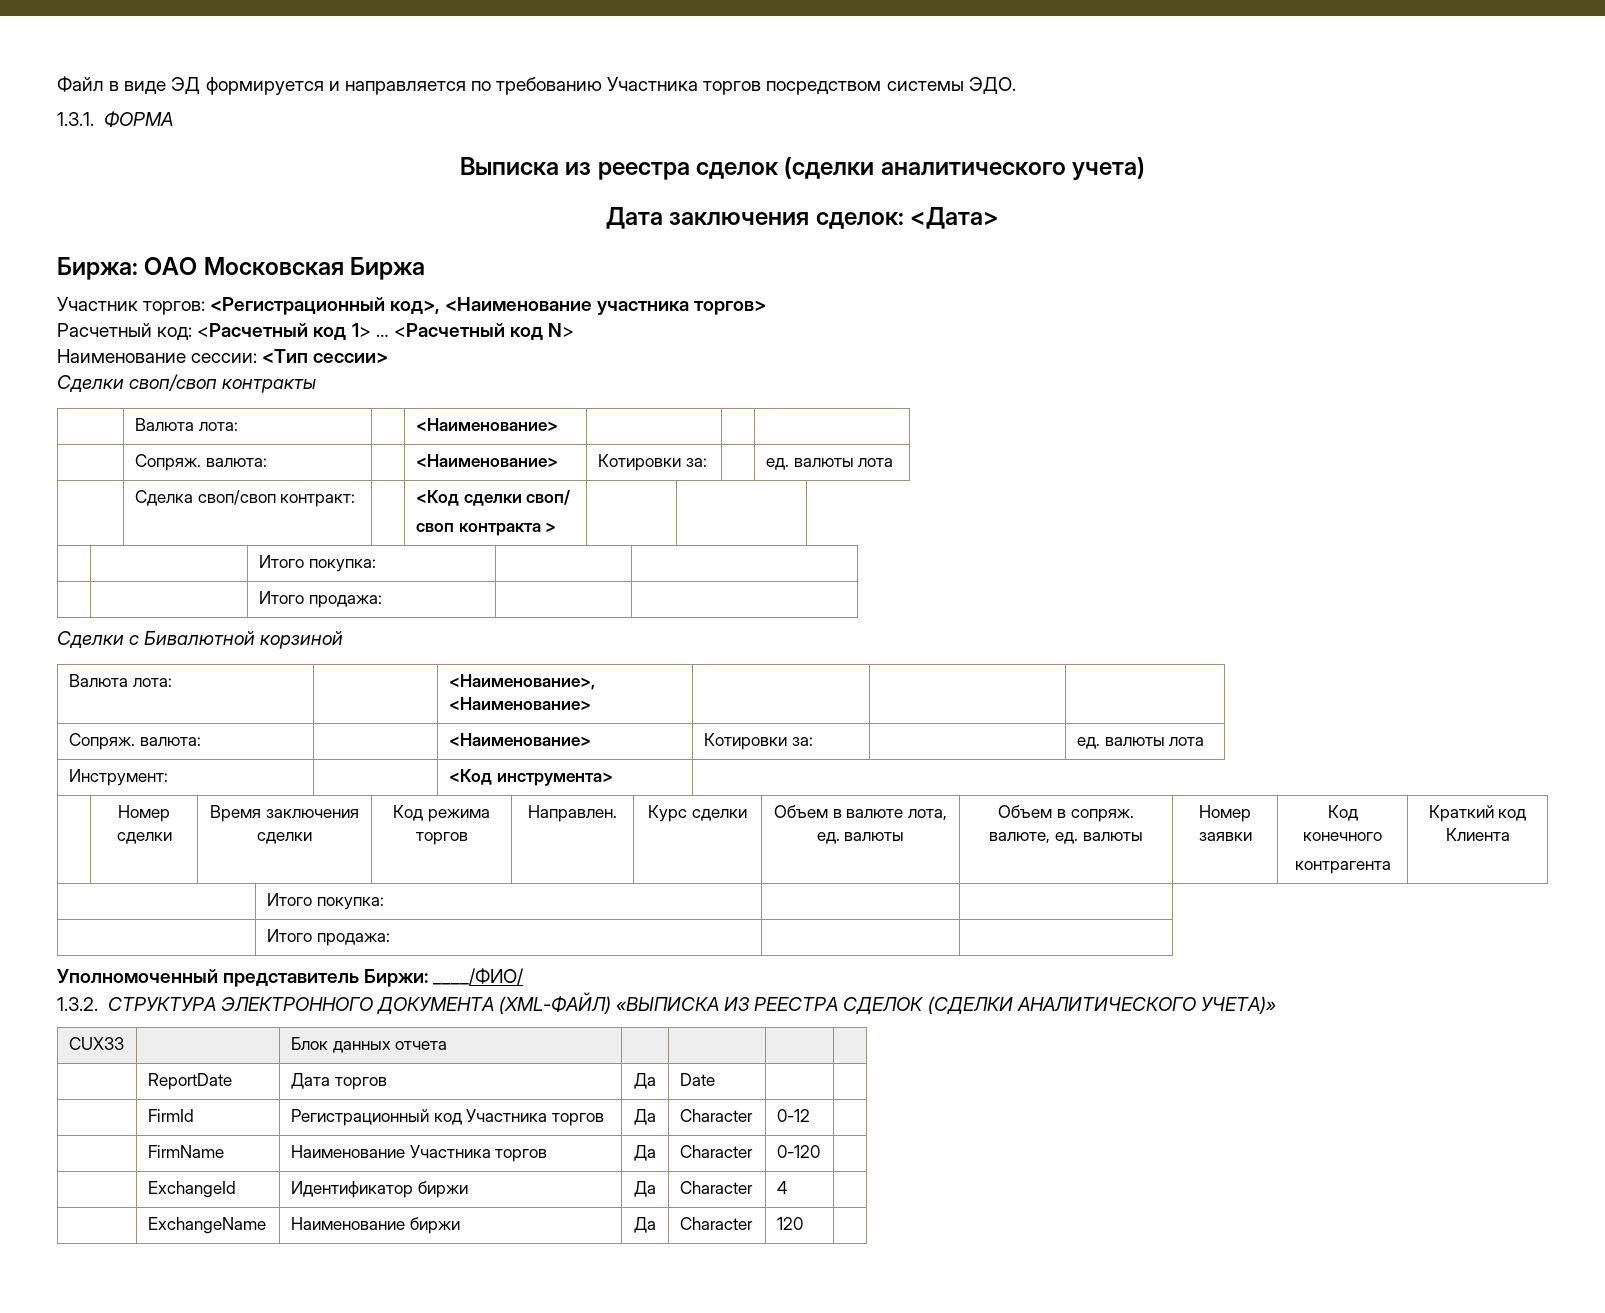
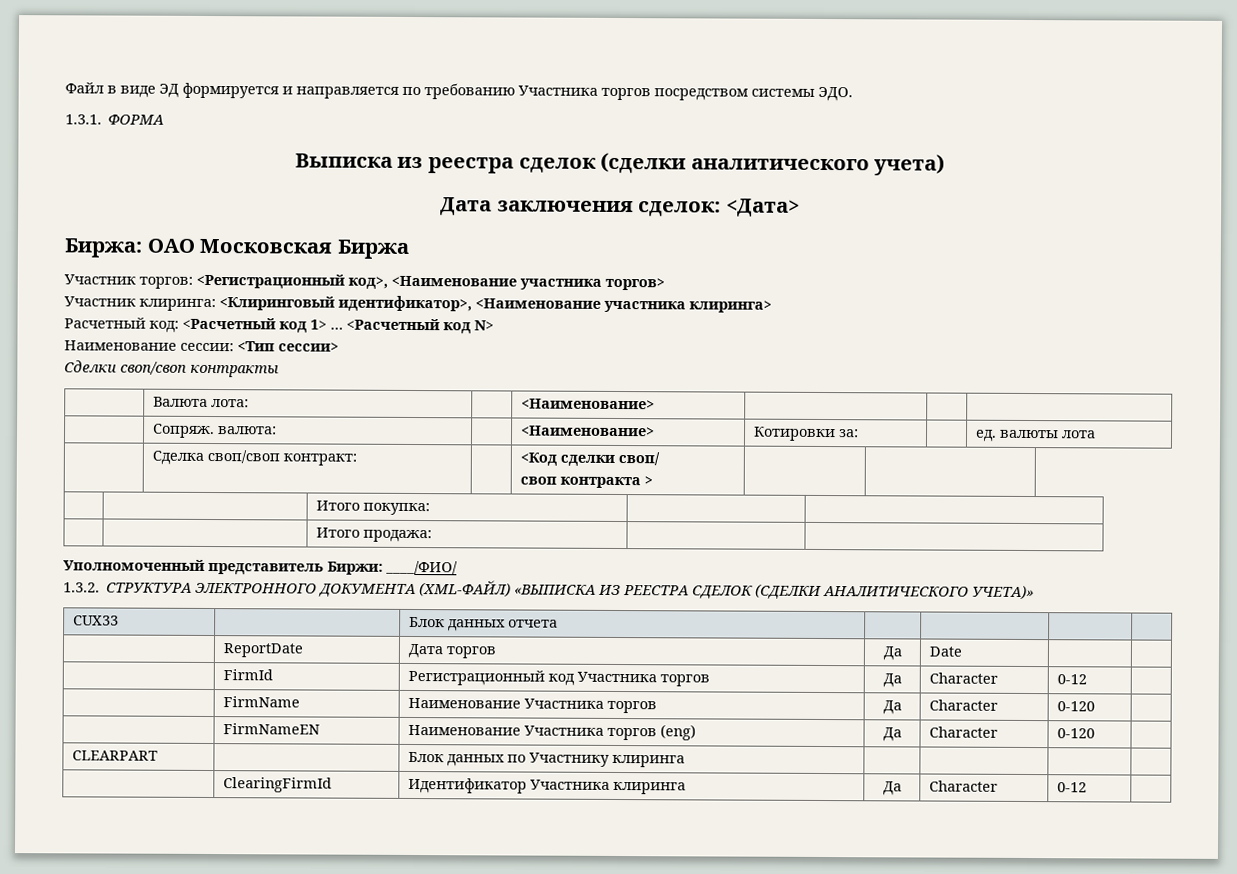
(766, 307) none -> [64,295,772,313] // Участник клиринга: <Клиринговый идентификатор>, <Наименование участника клиринга>
[57,631,344,649] [68,674,172,687] [448,674,595,690] [448,697,591,710] [68,733,201,750] [448,733,591,746] [703,733,813,750] [1076,737,1205,749] [68,769,168,786] [448,769,613,786] [118,805,170,822] [116,832,172,844] [210,805,359,822] [257,832,312,844] [393,805,490,822] [415,832,468,845] [528,805,617,822] [648,805,747,822] [774,805,947,821] [816,832,905,844] [998,805,1134,822] [989,832,1143,844] [1199,805,1251,822] [1198,832,1252,841] [1327,805,1358,821] [1303,832,1382,841] [1294,861,1391,874] [1428,805,1527,822] [1445,828,1510,841] [266,893,384,910] [266,929,390,946] // Сделки с Бивалютной корзиной // Валюта лота: | | <Наименование>, <Наименование> | | | // Сопряж. валюта: | | <Наименование> | Котировки за: | | ед. валюты лота // Инструмент: | | <Код инструмента> // | Номер сделки | Время заключения сделки | Код режима торгов | Направлен. | Курс сделки | Объем в валюте лота, ед. валюты | Объем в сопряж. валюте, ед. валюты | Номер заявки | Код конечного // контрагента | Краткий код Клиента // | Итого покупка: | | // | Итого продажа: | | -> (433, 536) none
[147,1181,236,1198] [290,1181,468,1198] [634,1181,656,1197] [679,1181,753,1194] [776,1181,788,1194] [147,1217,266,1234] [290,1217,460,1234] [634,1217,656,1233] [679,1217,753,1230] [776,1217,803,1230] ExchangeId | Идентификатор биржи | Да | Character | 4 | // | ExchangeName | Наименование биржи | Да | Character | 120 -> [223,723,321,735] [408,724,697,741] [882,727,902,742] [929,726,999,738] [1057,728,1096,739] [72,750,159,761] [408,751,686,768] [223,777,333,793] [408,777,687,795] [882,781,902,796] [929,780,999,792] [1057,782,1088,793] FirmNameEN | Наименование Участника торгов (eng) | Да | Character | 0-120 | // CLEARPART | | Блок данных по Участнику клиринга | | | | // | ClearingFirmId | Идентификатор Участника клиринга | Да | Character | 0-12

